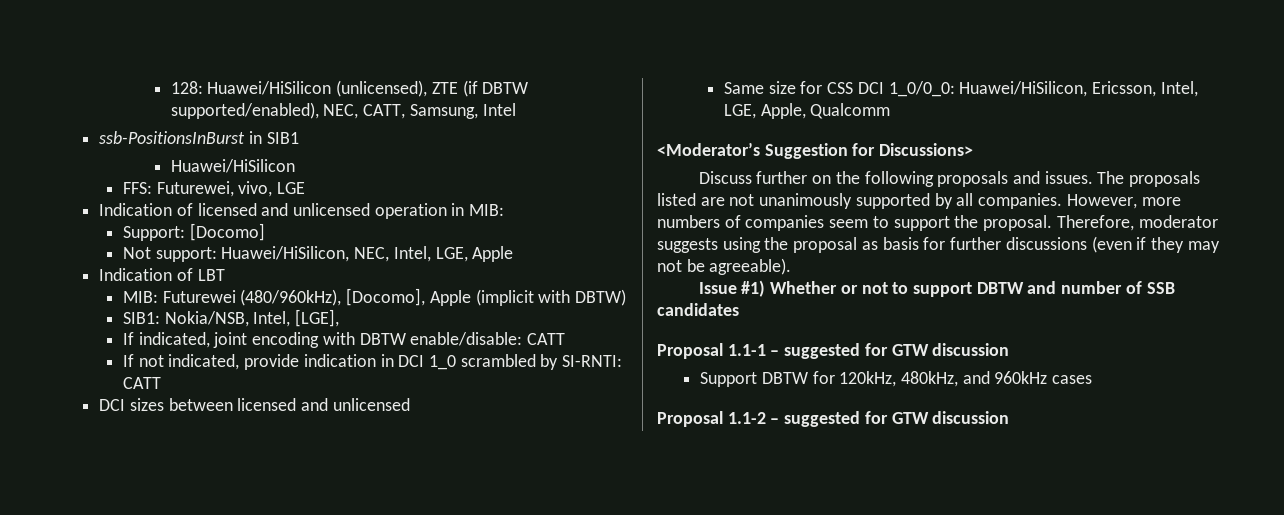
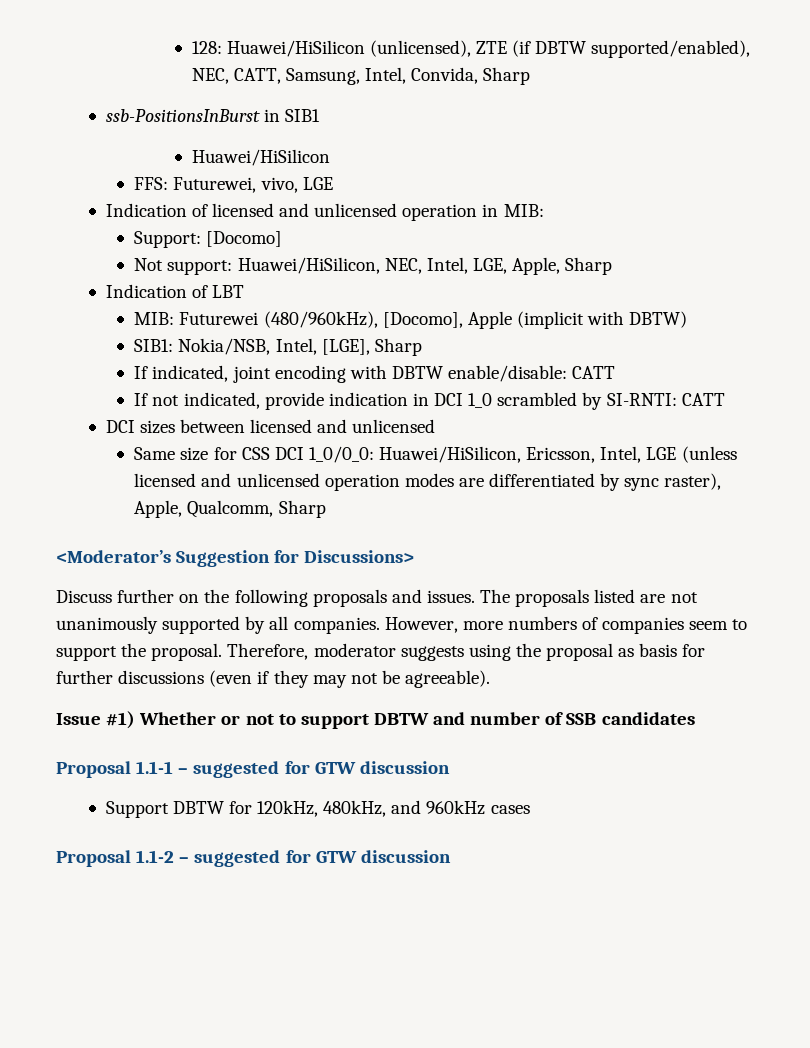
[482,103,516,116] Intel -> [365,67,531,85] Intel, Convida, Sharp
[472,246,514,262] Apple -> [512,257,613,275] Apple, Sharp
(340, 318) none -> [374,338,422,356] Sharp
[723,103,891,119] LGE, Apple, Qualcomm -> [646,446,737,463] [134,473,722,491] [134,500,326,518] LGE (unless licensed and unlicensed operation modes are differentiated by sync raster), Apple, Qualcomm, Sharp

